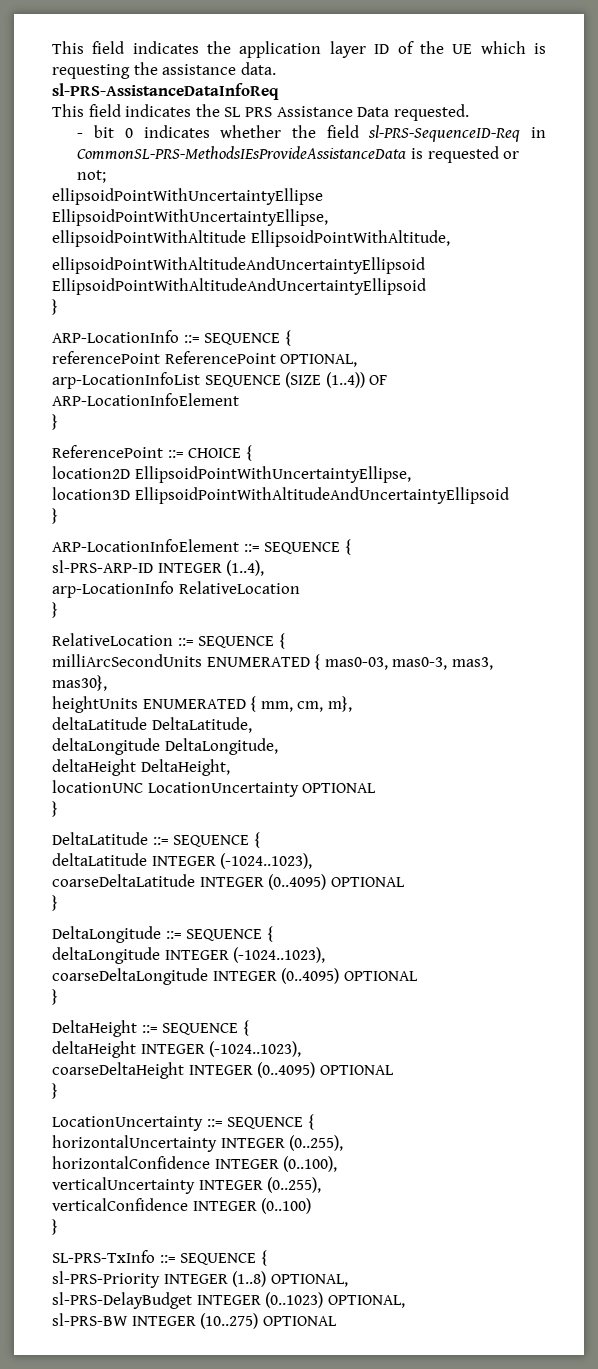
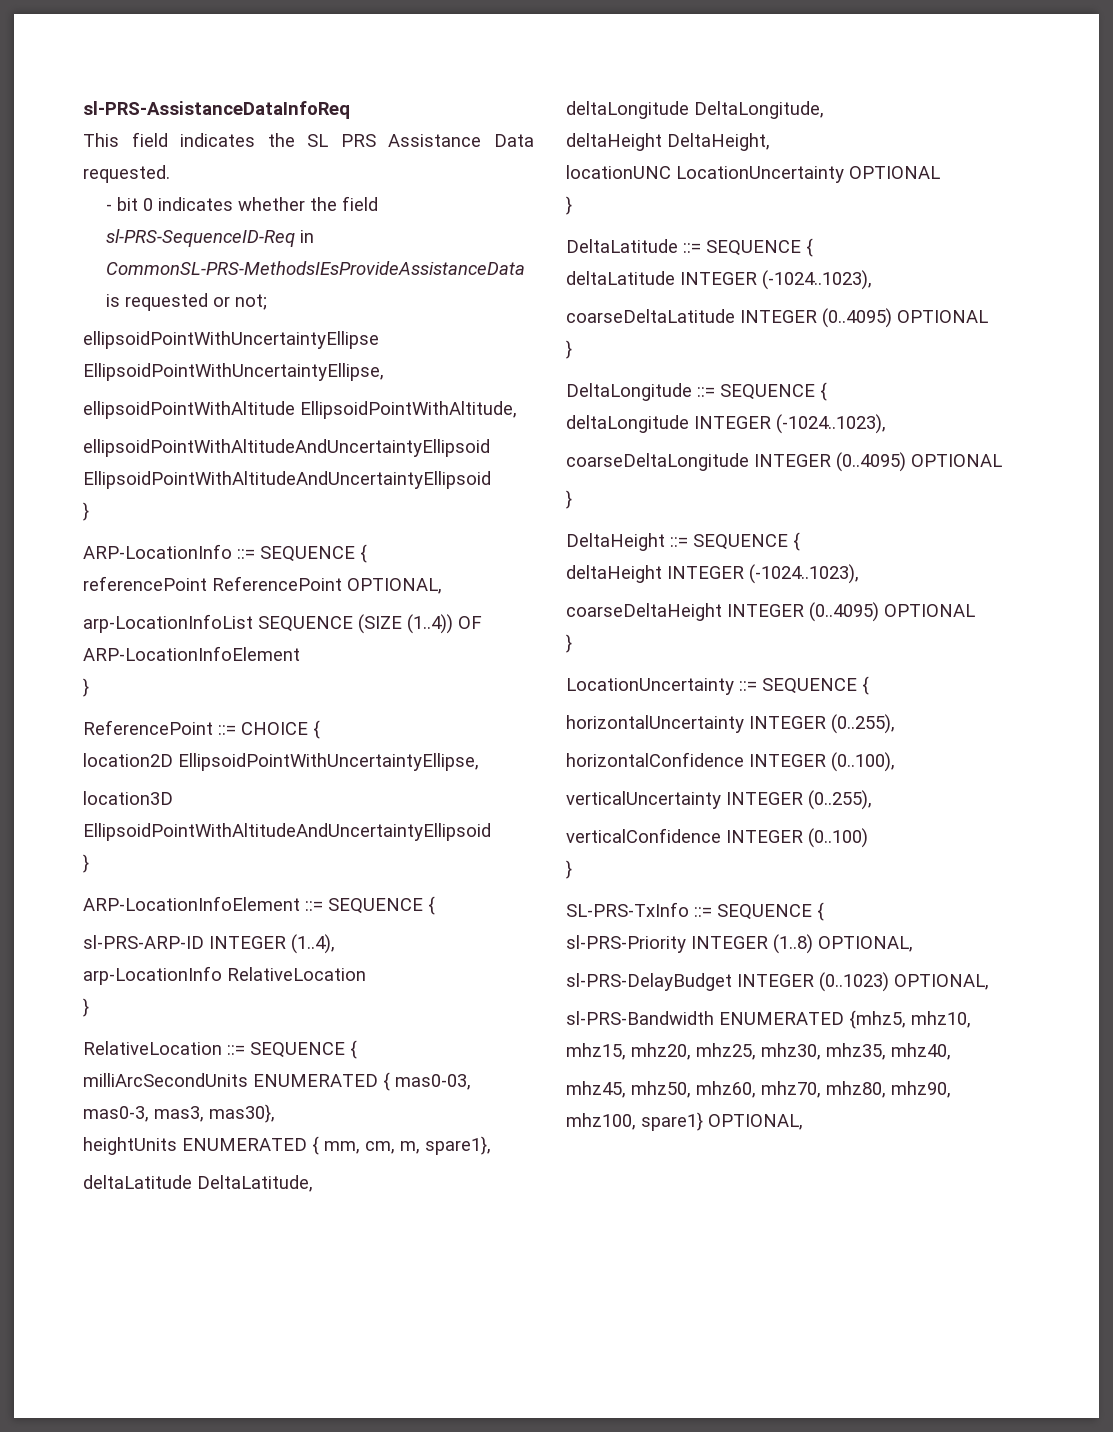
[52,41,547,58] [52,62,276,79] This field indicates the application layer ID of the UE which is requesting the assistance data. // -> (83, 110) none
[327,696,352,712] m}, -> [400,1136,491,1155] m, spare1},
[52,1313,337,1329] sl-PRS-BW INTEGER (10..275) OPTIONAL -> [566,1010,971,1029] [566,1043,951,1060] [566,1081,951,1098] [566,1112,803,1131] sl-PRS-Bandwidth ENUMERATED {mhz5, mhz10, mhz15, mhz20, mhz25, mhz30, mhz35, mhz40, // mhz45, mhz50, mhz60, mhz70, mhz80, mhz90, mhz100, spare1} OPTIONAL,

